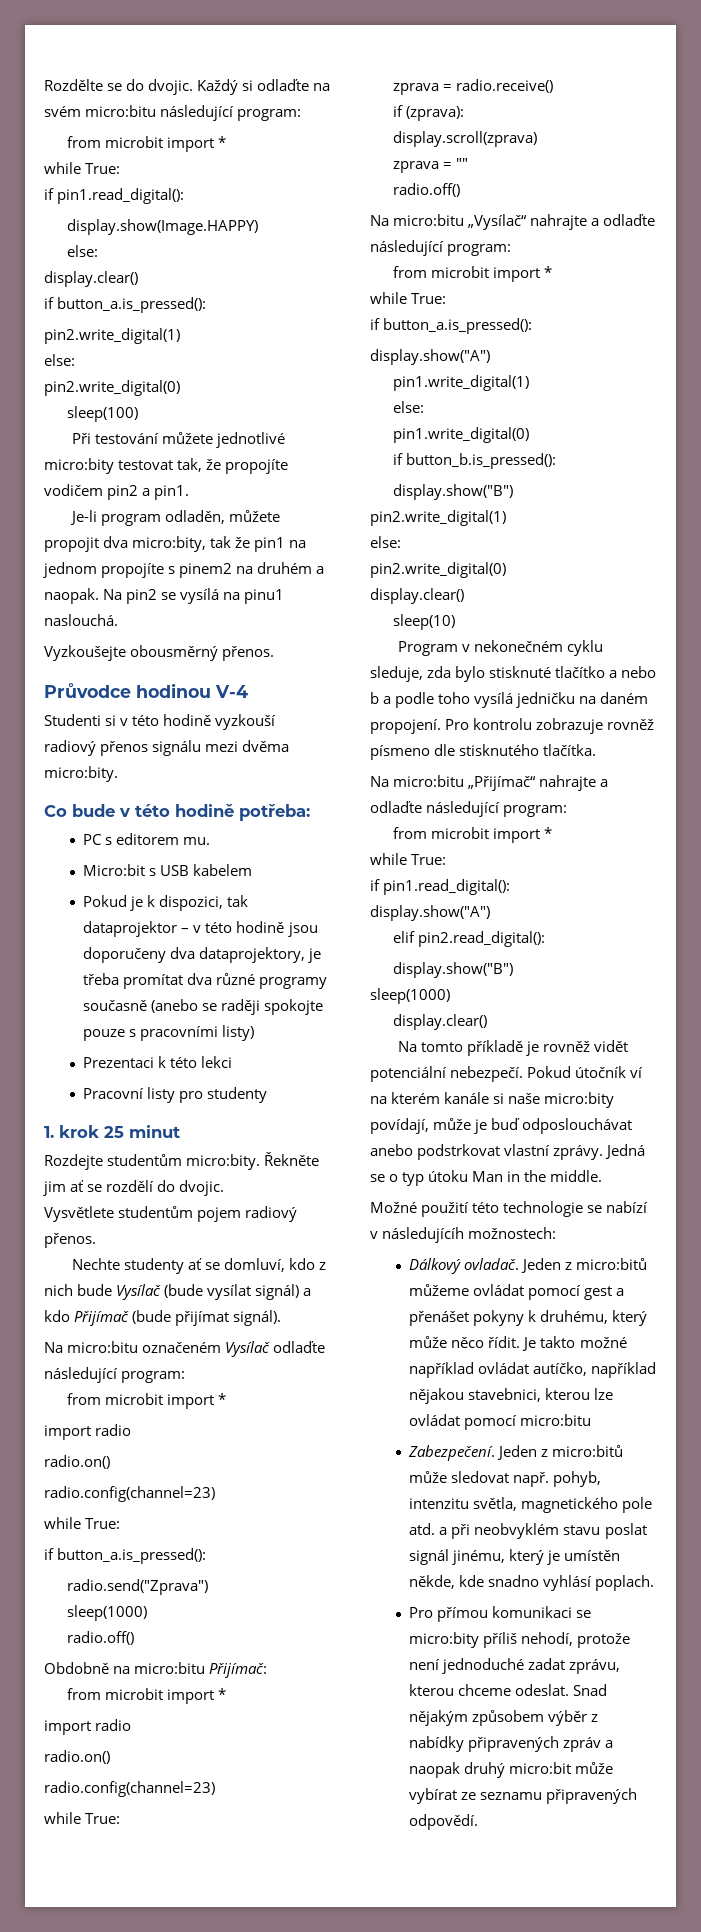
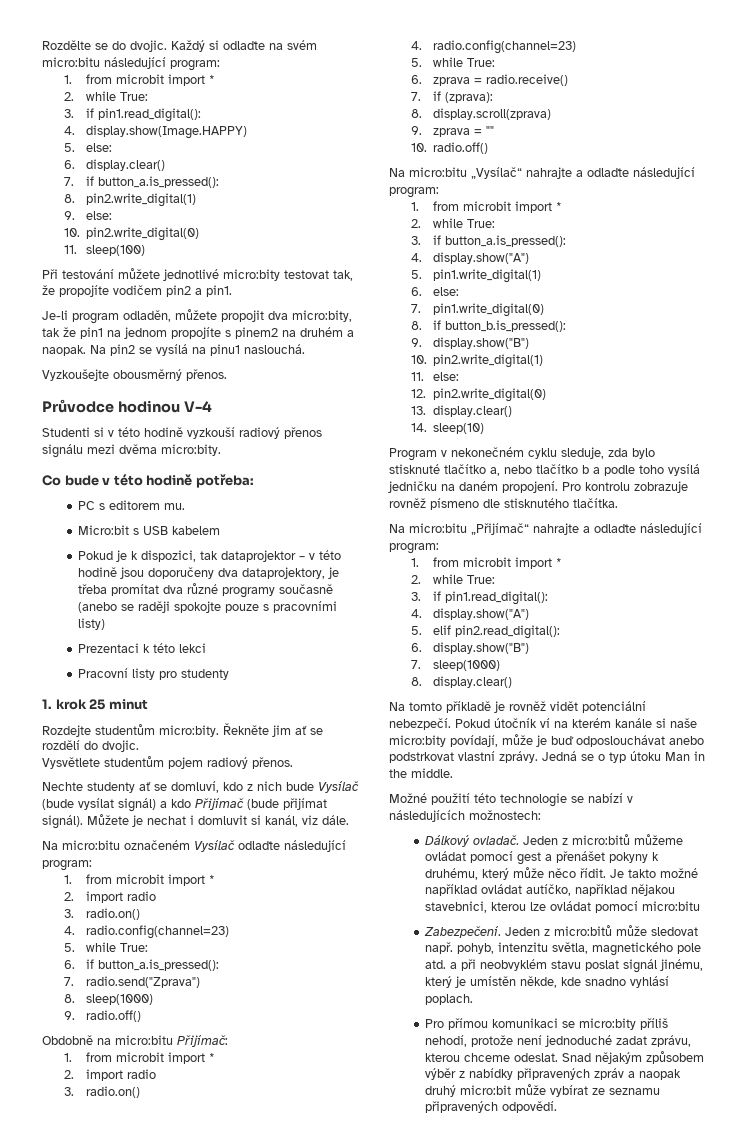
[66,136,226,152] [44,162,121,174] [44,188,185,204] from microbit import * // while True: // if pin1.read_digital(): // -> [64,74,216,86] [64,91,149,101] [64,108,202,122] [64,126,76,135] 1. from microbit import * // 2. while True: // 3. if pin1.read_digital(): // 4.
[66,245,98,257] [44,271,138,287] [44,297,207,313] [44,328,180,344] [44,354,75,366] [44,380,180,396] else: // display.clear() // if button_a.is_pressed(): // pin2.write_digital(1) // else: // pin2.write_digital(0) // -> [64,143,113,152] [64,159,166,171] [64,176,220,188] [64,193,197,207] [64,211,113,220] [64,227,200,241] [64,245,78,254] 5. else: // 6. display.clear() // 7. if button_a.is_pressed(): // 8. pin2.write_digital(1) // 9. else: // 10. pin2.write_digital(0) // 11.
(282, 1318) none -> [87,814,349,827] Můžete je nechat i domluvit si kanál, viz dále.
[66,1393,226,1409] [44,1424,132,1440] [44,1455,110,1469] [44,1486,215,1502] [44,1517,121,1529] [44,1548,207,1564] from microbit import * // import radio // radio.on() // radio.config(channel=23) // while True: // if button_a.is_pressed(): // -> [64,874,216,886] [64,891,157,903] [64,908,141,920] [64,925,230,939] [64,942,149,952] [64,959,220,971] [64,977,75,986] 1. from microbit import * // 2. import radio // 3. radio.on() // 4. radio.config(channel=23) // 5. while True: // 6. if button_a.is_pressed(): // 7.
[66,1605,147,1621] sleep(1000) // -> [64,994,154,1005] [64,1011,76,1020] 8. sleep(1000) // 9.
[66,1688,226,1704] [44,1719,132,1735] [44,1750,110,1764] [44,1781,215,1797] [44,1812,121,1824] from microbit import * // import radio // radio.on() // radio.config(channel=23) // while True: // -> [64,1052,216,1064] [64,1069,157,1081] [64,1086,141,1098] [411,40,577,54] [411,57,496,67] [411,75,423,84] 1. from microbit import * // 2. import radio // 3. radio.on() // 4. radio.config(channel=23) // 5. while True: // 6.
(553, 86) none -> [411,92,422,101] 7.
(464, 113) none -> [411,109,423,118] 8.
(537, 139) none -> [411,126,423,135] 9.
(468, 163) none -> [411,143,428,152] 10.
[392,266,552,282] [370,292,447,304] [370,318,533,334] [370,349,490,365] from microbit import * // while True: // if button_a.is_pressed(): // display.show("A") // -> [411,201,563,213] [411,218,496,228] [411,235,567,247] [411,252,530,264] [411,270,423,279] 1. from microbit import * // 2. while True: // 3. if button_a.is_pressed(): // 4. display.show("A") // 5.
[392,401,424,413] else: // -> [411,287,460,296] [411,304,422,313] 6. else: // 7.
(529, 435) none -> [411,321,423,330] 8.
[392,484,513,500] [370,510,506,526] [370,536,401,548] [370,562,506,578] [370,588,464,604] display.show("B") // pin2.write_digital(1) // else: // pin2.write_digital(0) // display.clear() // -> [411,337,530,349] [411,354,544,368] [411,372,460,381] [411,388,547,402] [411,405,513,417] [411,423,428,432] 9. display.show("B") // 10. pin2.write_digital(1) // 11. else: // 12. pin2.write_digital(0) // 13. display.clear() // 14.
[609,666,657,678] a nebo -> [490,464,578,476] a, nebo tlačítko
[392,827,552,843] [370,853,447,865] [370,879,511,895] [370,905,490,921] from microbit import * // while True: // if pin1.read_digital(): // display.show("A") // -> [411,557,563,569] [411,574,496,584] [411,591,549,605] [411,608,530,620] [411,626,423,635] 1. from microbit import * // 2. while True: // 3. if pin1.read_digital(): // 4. display.show("A") // 5.
[392,962,513,978] [370,988,450,1004] display.show("B") // sleep(1000) // -> [411,642,530,654] [411,660,501,671] [411,677,423,686] 6. display.show("B") // 7. sleep(1000) // 8.
[382,1227,465,1243] následujícíh -> [389,810,465,822] následujících

